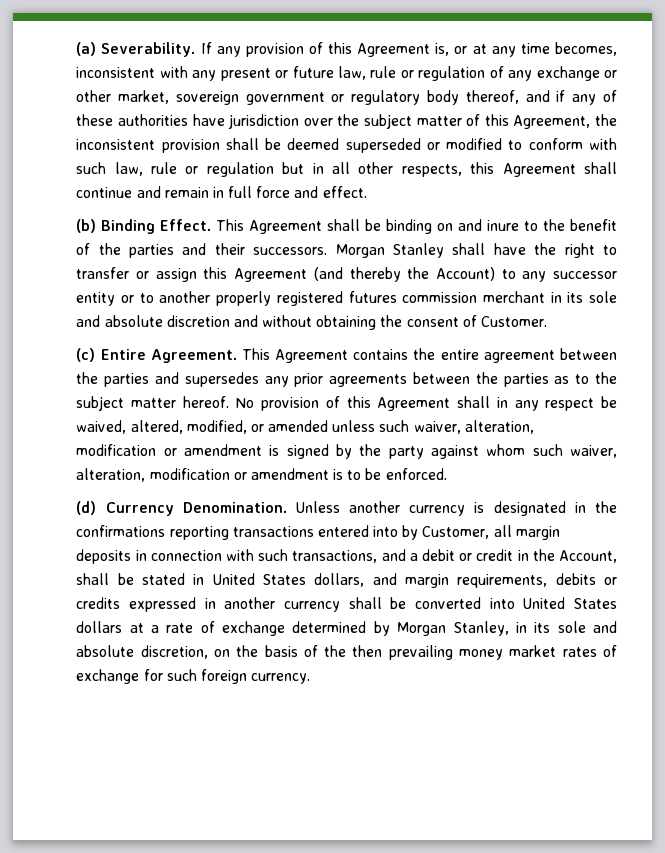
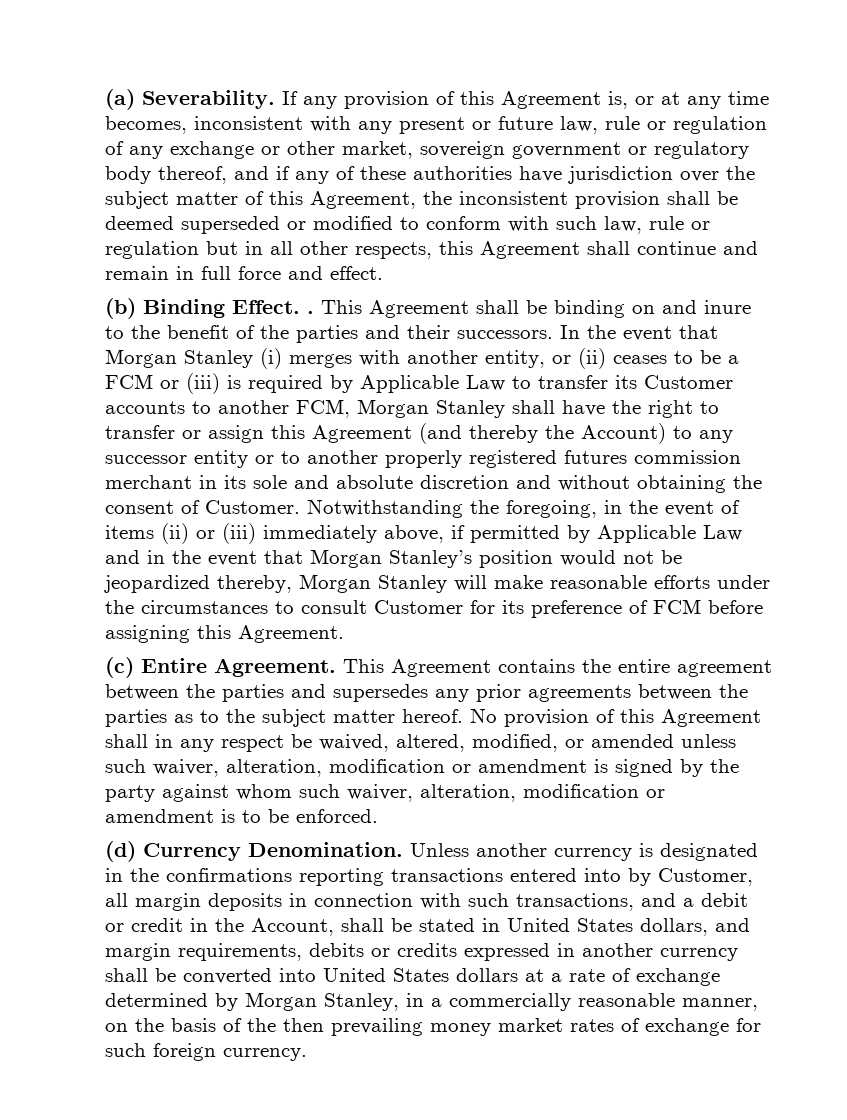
(212, 225) none -> [306,311,314,314] .
(328, 251) none -> [559,325,718,341] [104,348,739,369] [104,373,733,394] [104,399,350,418] In the event that Morgan Stanley (i) merges with another entity, or (ii) ceases to be a FCM or (iii) is required by Applicable Law to transfer its Customer accounts to another FCM,
(547, 321) none -> [306,499,740,518] [104,523,742,544] [104,549,682,568] [103,574,770,593] [104,599,763,618] [104,625,344,643] Notwithstanding the foregoing, in the event of items (ii) or (iii) immediately above, if permitted by Applicable Law and in the event that Morgan Stanley’s position would not be jeopardized thereby, Morgan Stanley will make reasonable efforts under the circumstances to consult Customer for its preference of FCM before assigning this Agreement.
[534,621,617,633] [76,645,208,659] its sole and absolute discretion, -> [430,993,758,1011] a commercially reasonable manner,

